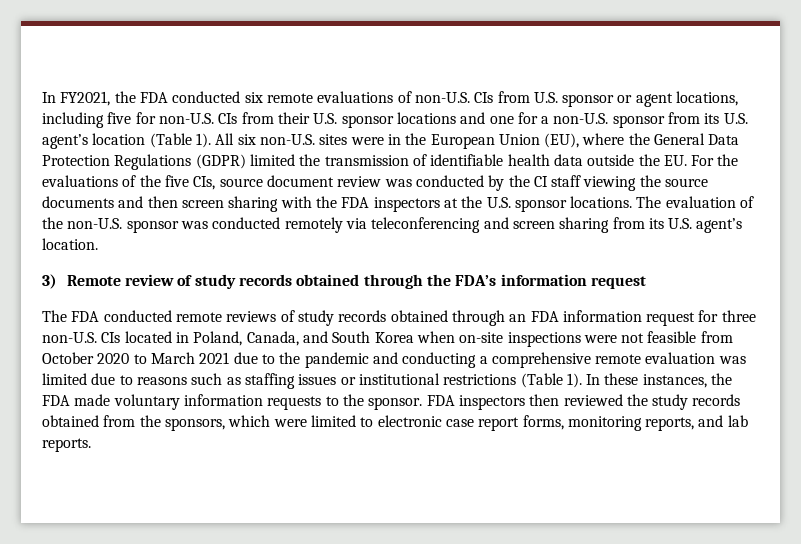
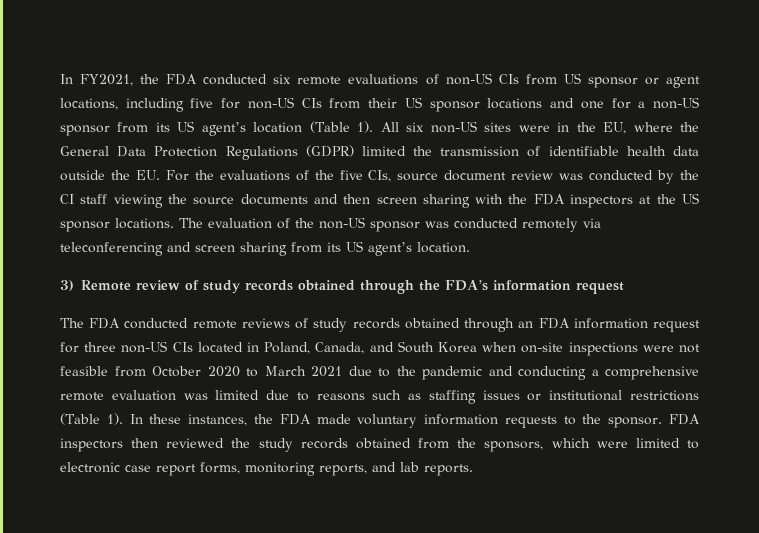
[414,91,558,103] non-U.S. CIs from U.S. -> [445,73,581,85] non-US CIs from US
[158,113,214,124] non-U.S. -> [247,97,294,109] non-US
[313,113,338,124] U.S. -> [404,97,422,108] US
[553,113,609,124] non-U.S. -> [653,97,700,109] non-US
[723,113,748,124] U.S. -> [177,121,195,132] US
[259,134,315,145] non-U.S. -> [430,121,477,133] non-US
[430,133,580,149] European Union (EU), -> [603,122,627,134] EU,
[486,197,511,208] U.S. -> [682,193,699,204] US
[67,218,123,229] non-U.S. -> [319,217,365,229] non-US
[668,218,693,229] U.S. -> [346,241,363,252] US
[42,332,97,343] non-U.S. -> [121,341,168,353] non-US

